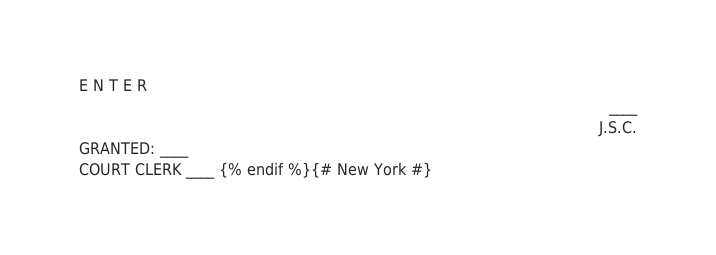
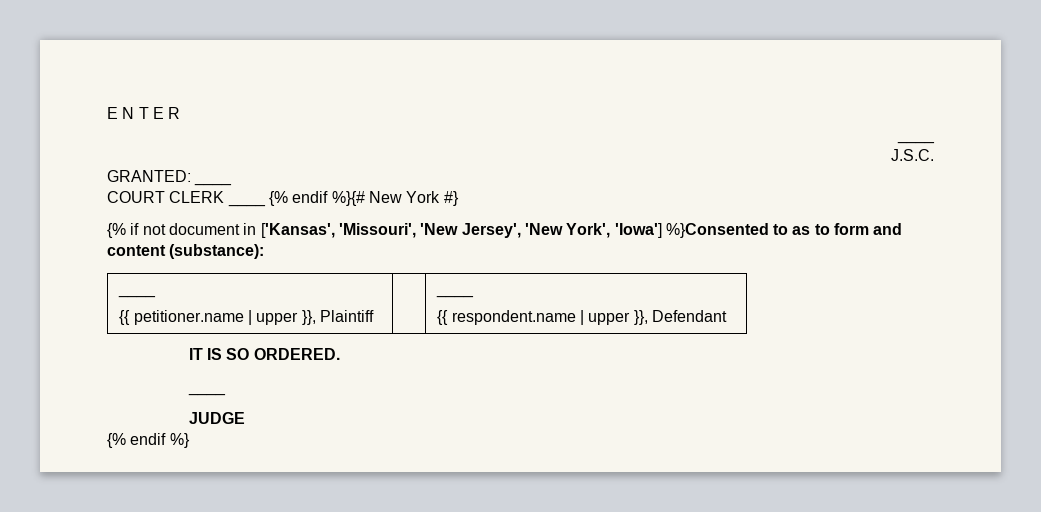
(432, 170) none -> [107,223,903,238] [107,244,265,259] [118,294,157,298] [119,310,374,325] [436,294,475,298] [437,310,727,325] [188,348,340,360] [187,392,226,396] [188,412,245,424] [107,433,190,448] // {% if not document in ['Kansas', 'Missouri', 'New Jersey', 'New York', 'Iowa'] %}Consented to as to form and content (substance): // ____ // {{ petitioner.name | upper }}, Plaintiff | | ____ // {{ respondent.name | upper }}, Defendant // IT IS SO ORDERED. // ____ // JUDGE // {% endif %}

